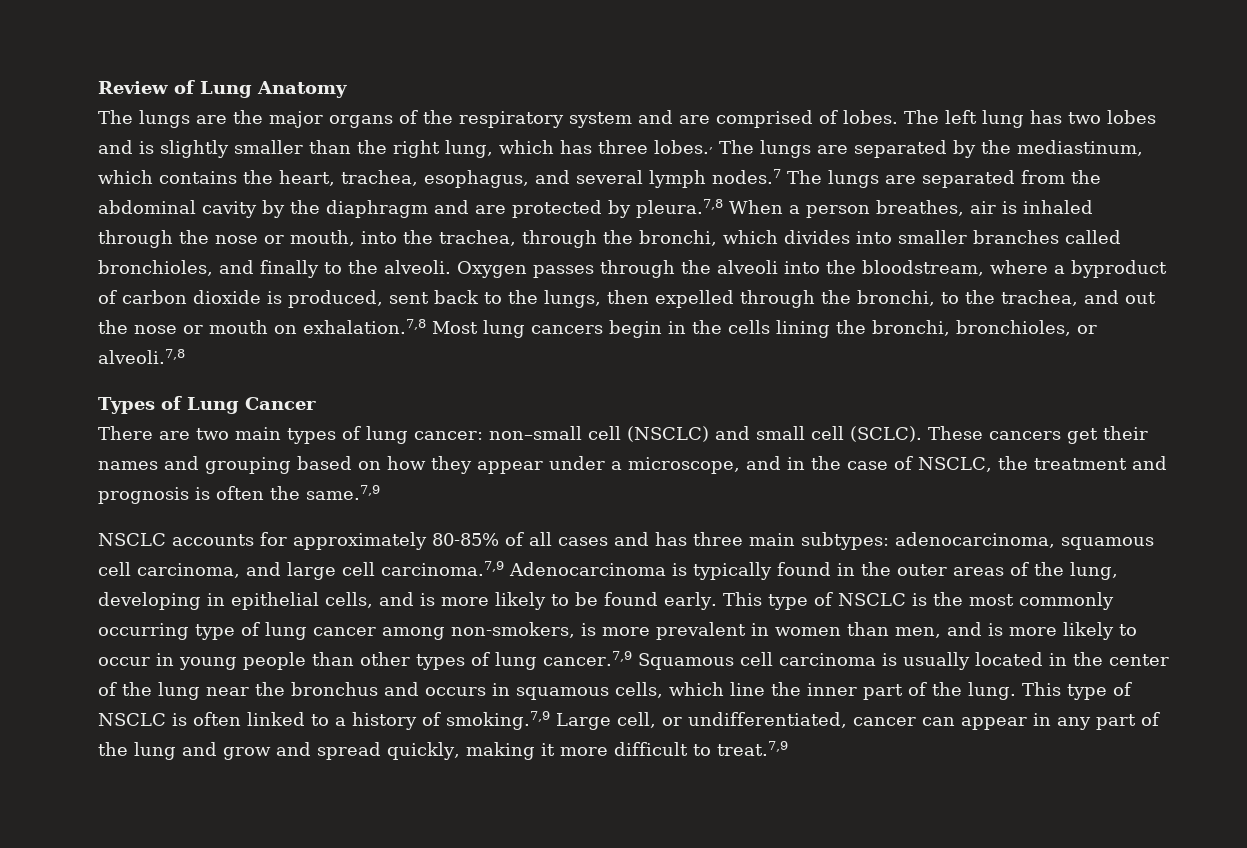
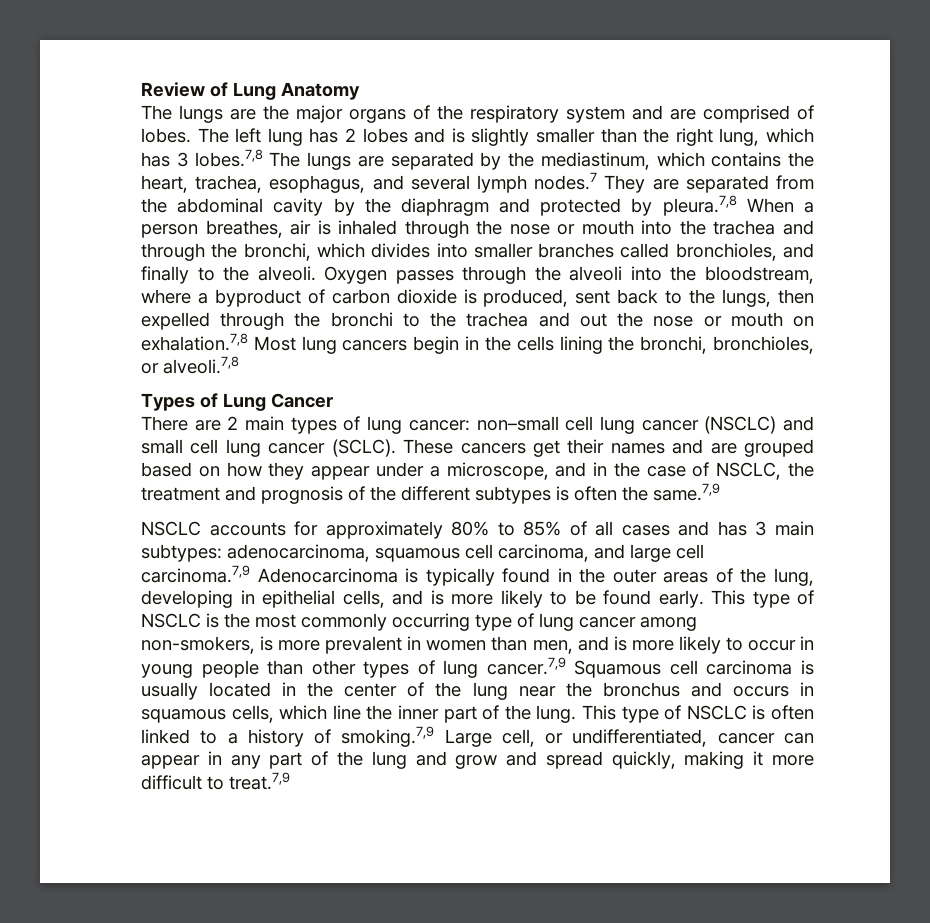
[1068,112,1101,124] two -> [345,128,356,142] 2
[598,140,713,154] three lobes., -> [176,149,263,167] 3 lobes.7,8
[787,170,879,188] The lungs -> [604,175,646,193] They
[475,205,506,214] are -> (531, 205) none
[290,230,516,246] mouth, into the trachea, -> [581,220,815,235] mouth into the trachea and
[857,290,1078,306] bronchi, to the trachea, -> [330,312,529,327] bronchi to the trachea
[196,428,229,440] two -> [227,416,239,430] 2
(621, 433) none -> [599,416,699,434] lung cancer
(844, 433) none -> [225,439,326,457] lung cancer
[205,457,291,474] grouping -> [710,439,814,457] are grouped
(189, 495) none -> [348,486,551,504] of the different subtypes
[432,533,499,546] 80-85% -> [451,521,562,536] 80% to 85%
[693,532,743,546] three -> [755,521,767,536] 3

